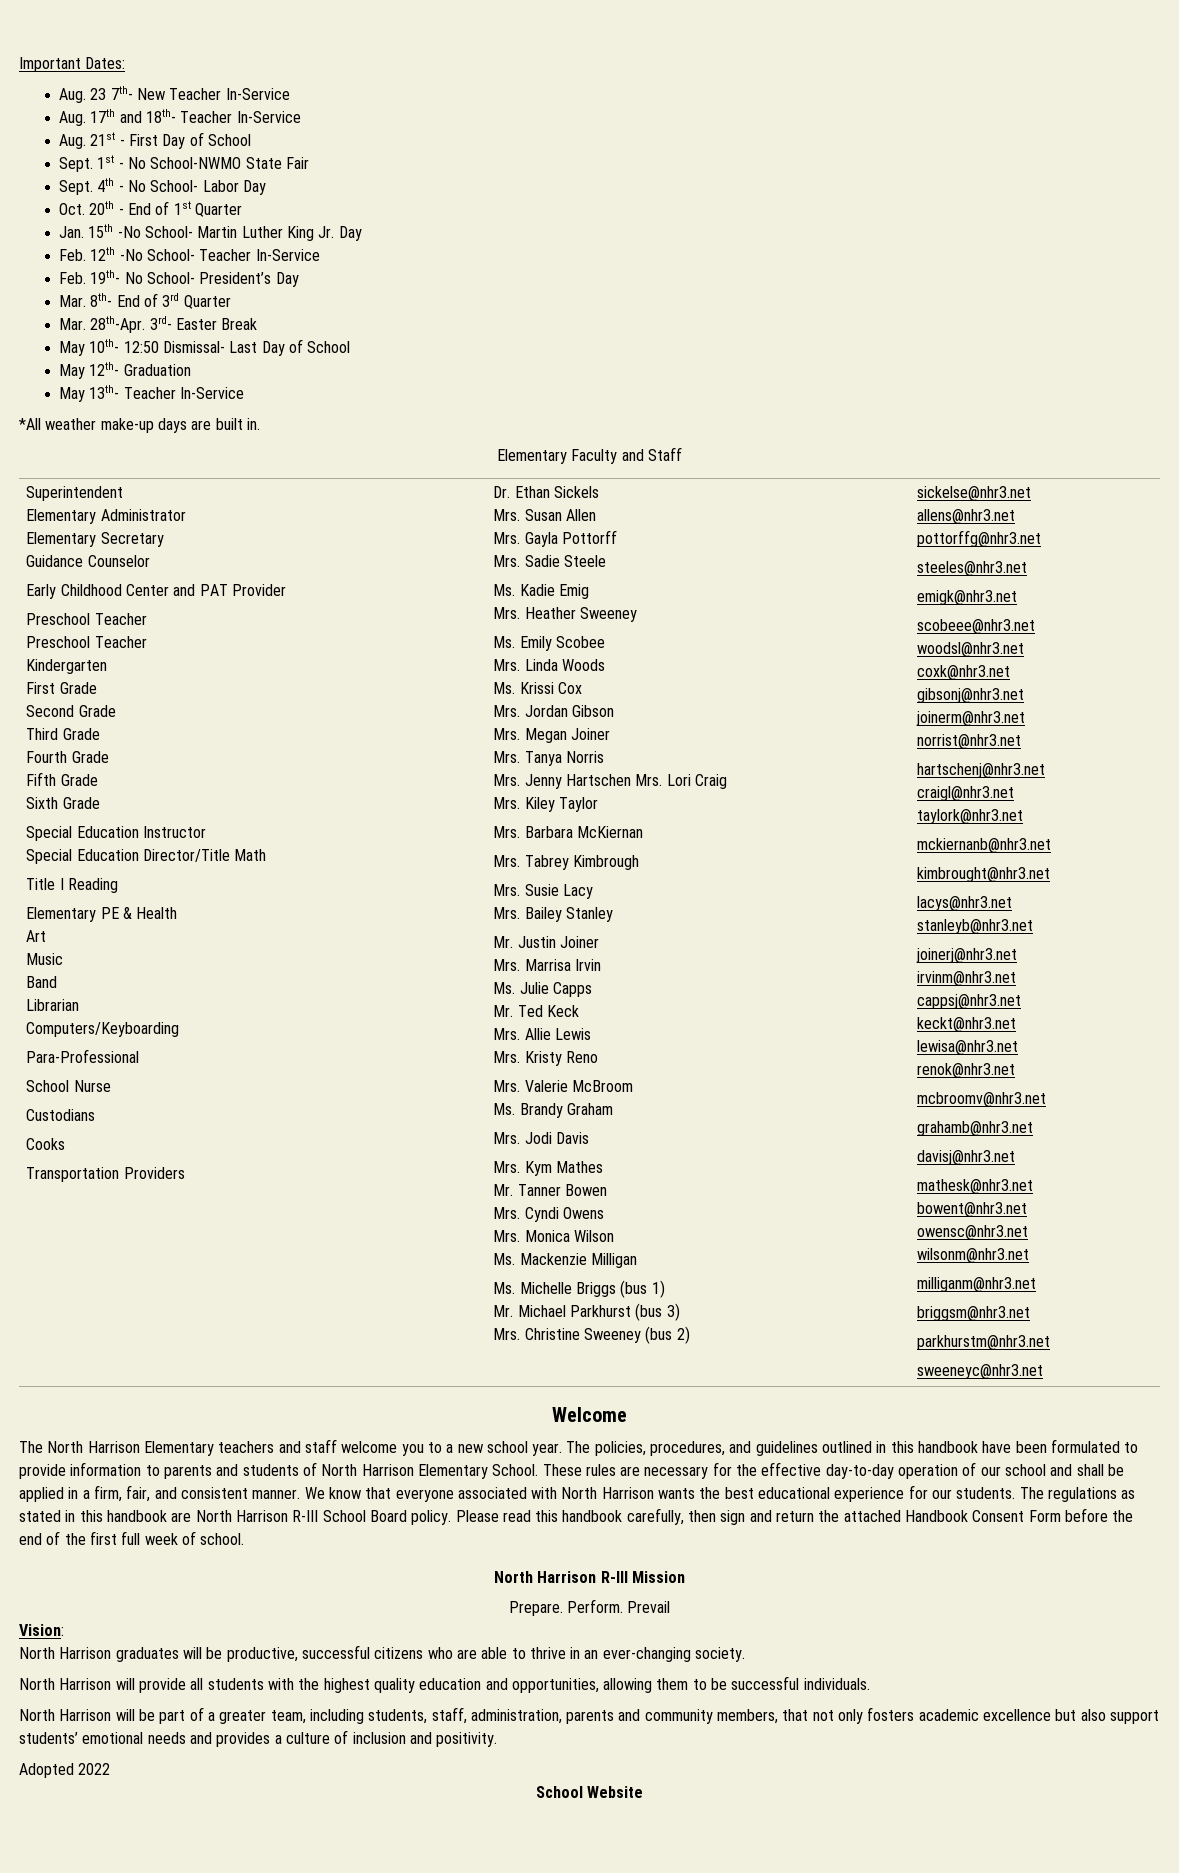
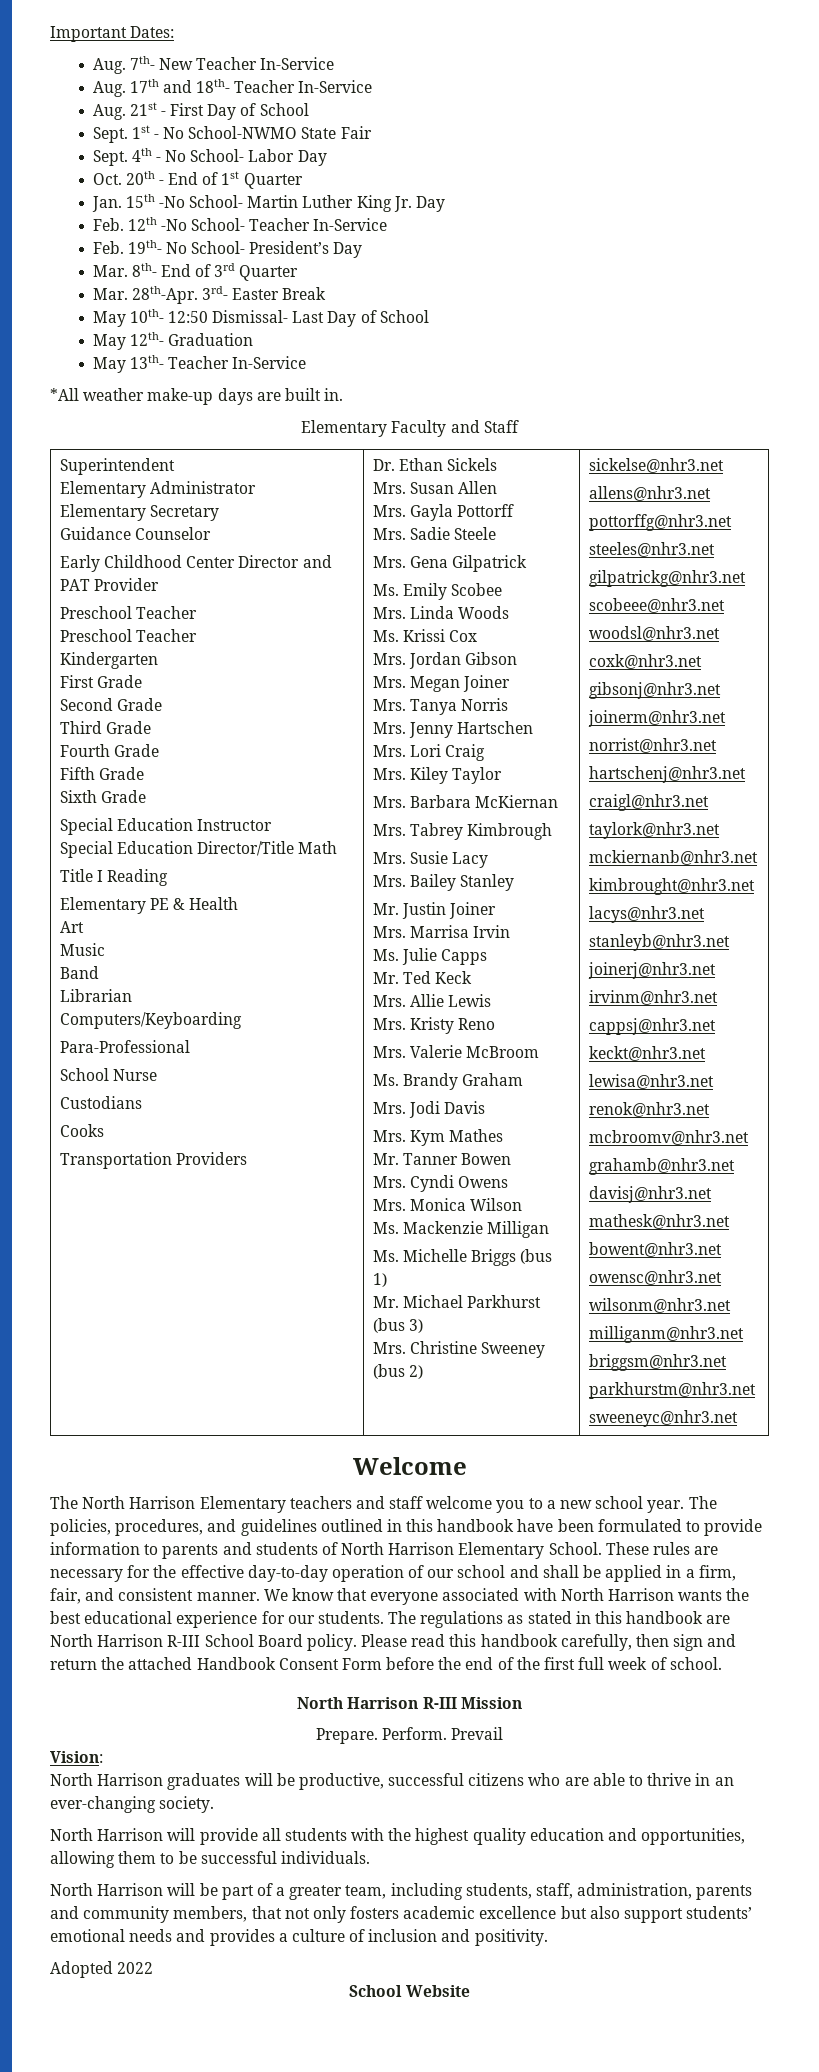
[90,88,107,100] 23 -> (126, 66) none
(170, 590) none -> [238,555,300,568] Director
[493,584,590,599] [493,607,638,622] // Ms. Kadie Emig // Mrs. Heather Sweeney -> [372,555,528,572] // Mrs. Gena Gilpatrick
[917,590,1018,605] emigk@nhr3.net -> [588,570,746,587] gilpatrickg@nhr3.net

